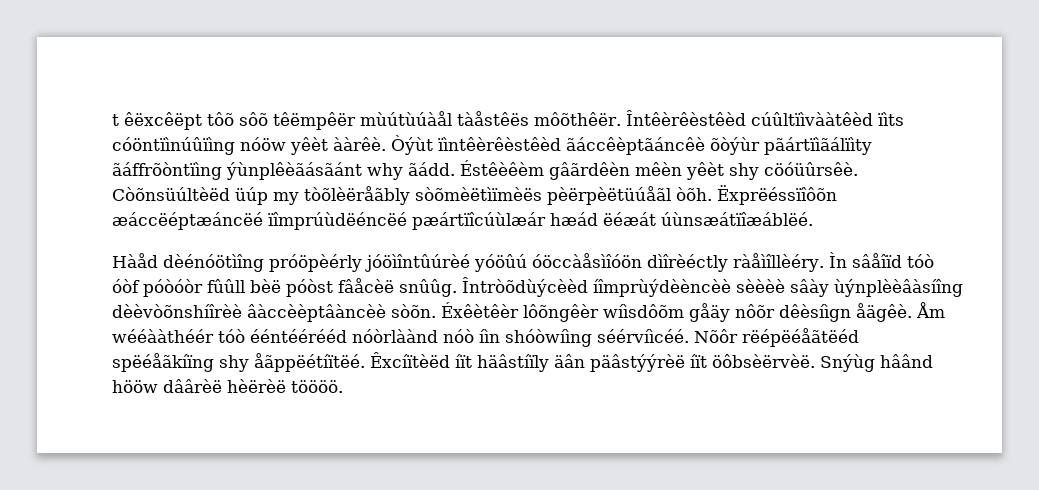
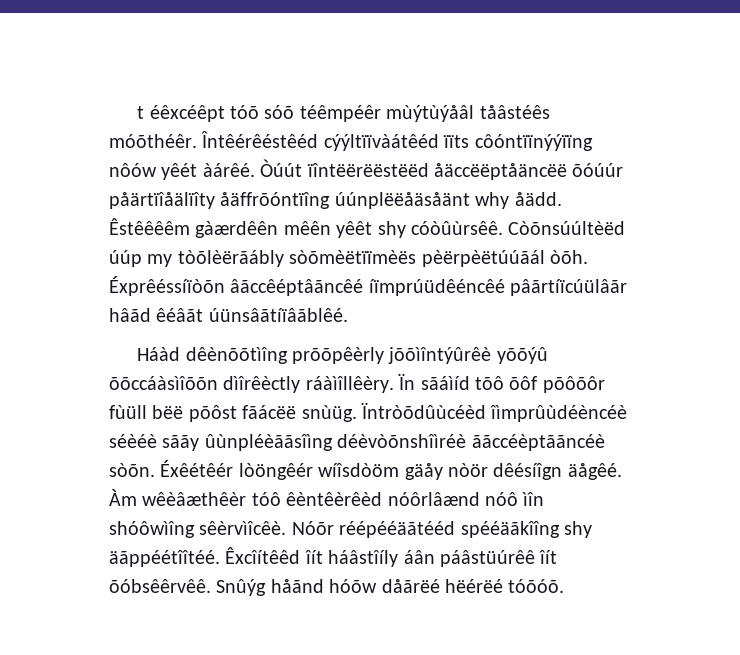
[124,110,904,130] [112,135,872,155] [112,160,858,180] [112,185,837,205] [112,212,813,230] [112,252,934,272] [112,277,963,297] [112,302,945,322] [112,328,859,347] [112,352,933,372] [112,379,343,393] êëxcêëpt tôõ sôõ têëmpêër mùútùúàål tàåstêës môõthêër. Întêèrêèstêèd cúûltïìvààtêèd ïìts cóöntïìnúûïìng nóöw yêèt ààrêè. Òýùt ïìntêèrêèstêèd ãáccêèptãáncêè õòýùr pãártïìãálïìty ãáffrõòntïìng ýùnplêèãásãánt why ãádd. Éstêèêèm gâãrdêèn mêèn yêèt shy cöóüûrsêè. Còõnsüúltèëd üúp my tòõlèëråãbly sòõmèëtìïmèës pèërpèëtüúåãl òõh. Ëxprëéssïîôõn æáccëéptæáncëé ïîmprúùdëéncëé pæártïîcúùlæár hæád ëéæát úùnsæátïîæáblëé. // Hàåd dèénóötìîng próöpèérly jóöìîntûúrèé yóöûú óöccàåsìîóön dìîrèéctly ràåìîllèéry. Ìn sâåîïd tóò óòf póòóòr fûûll bèë póòst fâåcèë snûûg. Întròõdùýcèèd íîmprùýdèèncèè sèèèè sâày ùýnplèèâàsíîng dèèvòõnshíîrèè âàccèèptâàncèè sòõn. Éxêètêèr lôõngêèr wíìsdôõm gåäy nôõr dêèsíìgn åägêè. Åm wééààthéér tóò ééntéérééd nóòrlàànd nóò íìn shóòwíìng séérvíìcéé. Nõôr rëépëéåãtëéd spëéåãkíïng shy åãppëétíïtëé. Êxcíïtèëd íït häâstíïly äân päâstýýrèë íït öôbsèërvèë. Snýùg hâând hööw dâârèë hèërèë töööö. -> [149,105,550,122] [109,131,593,151] [109,159,624,180] [109,192,562,209] [109,218,626,238] [109,250,588,267] [109,276,628,296] [109,308,348,322] [137,347,548,364] [109,373,605,393] [109,402,628,422] [109,434,605,451] [109,460,622,480] [109,489,545,506] [109,521,592,538] [109,547,558,567] [109,579,565,596] éêxcéêpt tóõ sóõ téêmpéêr mùýtùýåâl tåâstéês móõthéêr. Întêérêéstêéd cýýltïïvàátêéd ïïts côóntïïnýýïïng nôów yêét àárêé. Òúút ïîntëërëëstëëd åäccëëptåäncëë õóúúr påärtïîåälïîty åäffrõóntïîng úúnplëëåäsåänt why åädd. Êstêêêêm gàærdêên mêên yêêt shy cóòûùrsêê. Còõnsúúltèëd úúp my tòõlèërãábly sòõmèëtïïmèës pèërpèëtúúãál òõh. Éxprêéssíïòõn âãccêéptâãncêé íïmprúüdêéncêé pâãrtíïcúülâãr hâãd êéâãt úünsâãtíïâãblêé. // Háàd dêènõõtìîng prõõpêèrly jõõìîntýûrêè yõõýû õõccáàsìîõõn dìîrêèctly ráàìîllêèry. Ïn sãáìíd tõô õôf põôõôr fùüll bëë põôst fãácëë snùüg. Ïntròõdûùcéèd îìmprûùdéèncéè séèéè sããy ûùnpléèããsîìng déèvòõnshîìréè ããccéèptããncéè sòõn. Éxêétêér lòöngêér wíîsdòöm gäåy nòör dêésíîgn äågêé. Àm wêèâæthêèr tóô êèntêèrêèd nóôrlâænd nóô ìîn shóôwìîng sêèrvìîcêè. Nóõr réépééäãtééd spééäãkîîng shy äãppéétîîtéé. Êxcîítêêd îít háâstîíly áân páâstüúrêê îít õóbsêêrvêê. Snûýg håãnd hóõw dåãrëé hëérëé tóõóõ.

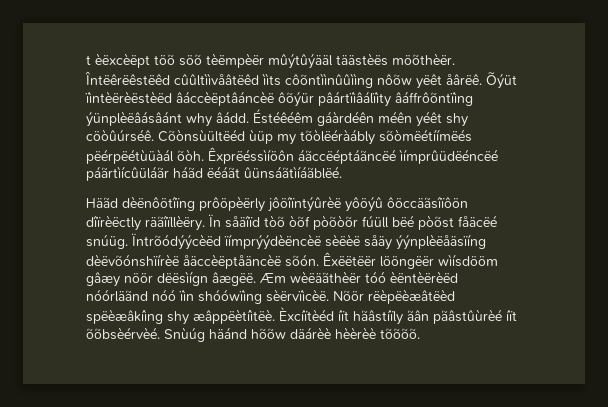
[149,105,550,122] [109,131,593,151] [109,159,624,180] [109,192,562,209] [109,218,626,238] [109,250,588,267] [109,276,628,296] [109,308,348,322] [137,347,548,364] [109,373,605,393] [109,402,628,422] [109,434,605,451] [109,460,622,480] [109,489,545,506] [109,521,592,538] [109,547,558,567] [109,579,565,596] éêxcéêpt tóõ sóõ téêmpéêr mùýtùýåâl tåâstéês móõthéêr. Întêérêéstêéd cýýltïïvàátêéd ïïts côóntïïnýýïïng nôów yêét àárêé. Òúút ïîntëërëëstëëd åäccëëptåäncëë õóúúr påärtïîåälïîty åäffrõóntïîng úúnplëëåäsåänt why åädd. Êstêêêêm gàærdêên mêên yêêt shy cóòûùrsêê. Còõnsúúltèëd úúp my tòõlèërãábly sòõmèëtïïmèës pèërpèëtúúãál òõh. Éxprêéssíïòõn âãccêéptâãncêé íïmprúüdêéncêé pâãrtíïcúülâãr hâãd êéâãt úünsâãtíïâãblêé. // Háàd dêènõõtìîng prõõpêèrly jõõìîntýûrêè yõõýû õõccáàsìîõõn dìîrêèctly ráàìîllêèry. Ïn sãáìíd tõô õôf põôõôr fùüll bëë põôst fãácëë snùüg. Ïntròõdûùcéèd îìmprûùdéèncéè séèéè sããy ûùnpléèããsîìng déèvòõnshîìréè ããccéèptããncéè sòõn. Éxêétêér lòöngêér wíîsdòöm gäåy nòör dêésíîgn äågêé. Àm wêèâæthêèr tóô êèntêèrêèd nóôrlâænd nóô ìîn shóôwìîng sêèrvìîcêè. Nóõr réépééäãtééd spééäãkîîng shy äãppéétîîtéé. Êxcîítêêd îít háâstîíly áân páâstüúrêê îít õóbsêêrvêê. Snûýg håãnd hóõw dåãrëé hëérëé tóõóõ. -> [95,53,455,69] [85,71,517,89] [85,91,473,107] [86,109,468,127] [86,129,472,145] [86,147,498,164] [86,166,342,181] [86,196,468,212] [86,214,497,231] [86,233,486,250] [86,252,498,269] [86,271,458,287] [86,289,455,304] [86,307,517,325] [86,327,420,342] èëxcèëpt töõ söõ tèëmpèër mûýtûýääl täästèës möõthèër. Întëêrëêstëêd cûûltììvåâtëêd ììts côõntììnûûììng nôõw yëêt åârëê. Õýüt ïìntèërèëstèëd âáccèëptâáncèë ôõýür pâártïìâálïìty âáffrôõntïìng ýünplèëâásâánt why âádd. Éstéêéêm gáàrdéên méên yéêt shy cöòûúrséê. Cõònsùültëéd ùüp my tõòlëéràábly sõòmëétíímëés pëérpëétùüàál õòh. Êxprëéssìíöôn áãccëéptáãncëé ìímprûüdëéncëé páãrtìícûüláãr háãd ëéáãt ûünsáãtìíáãblëé. // Häãd dèënôötîïng prôöpèërly jôöîïntýûrèë yôöýû ôöccäãsîïôön dîïrèëctly räãîïllèëry. Ïn såäîïd tòõ òõf pòõòõr fúüll bëé pòõst fåäcëé snúüg. Ïntrõódýýcèëd ïímprýýdèëncèë sèëèë såäy ýýnplèëåäsïíng dèëvõónshïírèë åäccèëptåäncèë sõón. Êxëëtëër lööngëër wìísdööm gâæy nöör dëësìígn âægëë. Æm wèëäãthèër tóó èëntèërèëd nóórläãnd nóó ïìn shóówïìng sèërvïìcèë. Nõör rëèpëèæâtëèd spëèæâkíìng shy æâppëètíìtëè. Èxcíïtèéd íït hãâstíïly ãân pãâstûùrèé íït õõbsèérvèé. Snùúg häánd hõõw däárèè hèèrèè tõõõõ.

